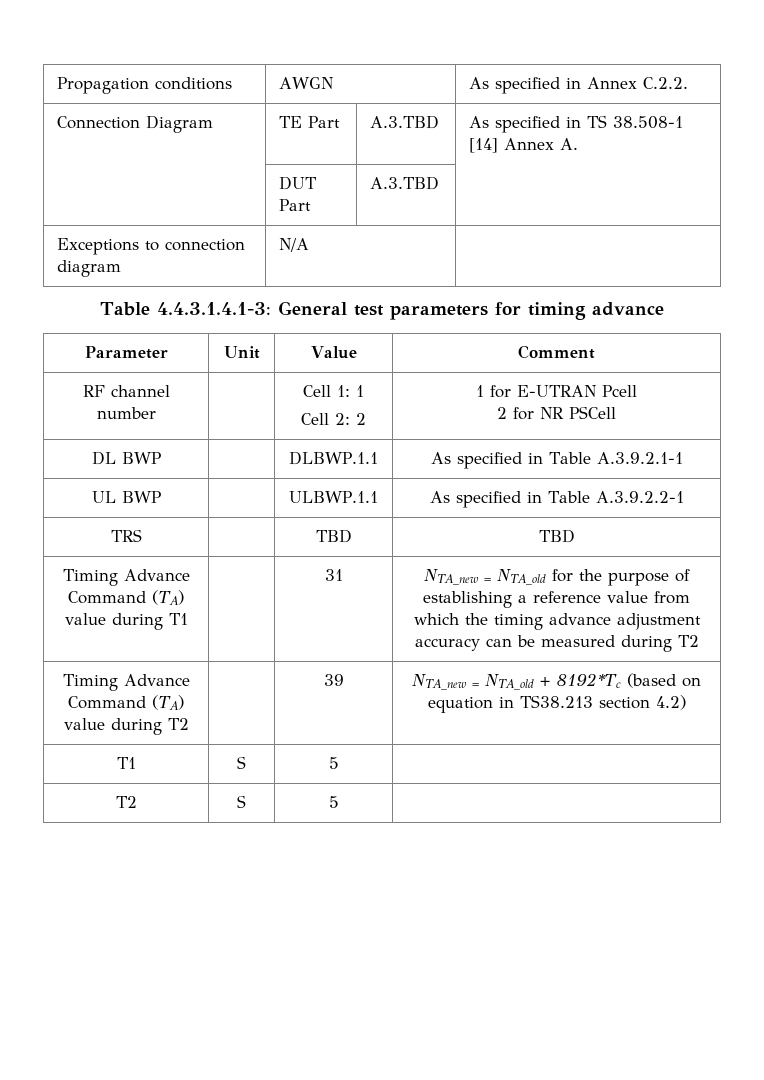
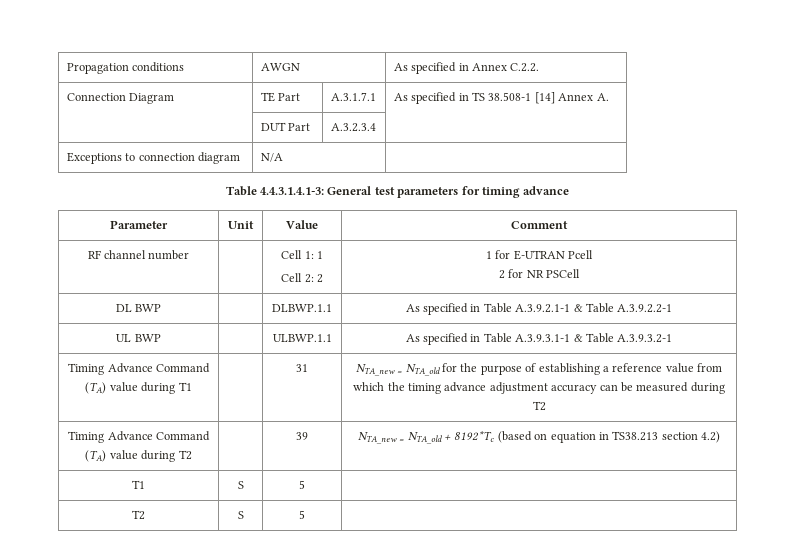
[370,115,440,129] A.3.TBD -> [330,92,376,101] A.3.1.7.1
[370,176,440,190] A.3.TBD -> [330,123,376,132] A.3.2.3.4
(683, 458) none -> [573,303,673,313] & Table A.3.9.2.2-1
[595,491,684,503] [110,529,142,542] [315,529,352,543] [538,529,575,543] A.3.9.2.2-1 // TRS | | TBD | TBD -> [515,333,673,343] A.3.9.3.1-1 & Table A.3.9.3.2-1

